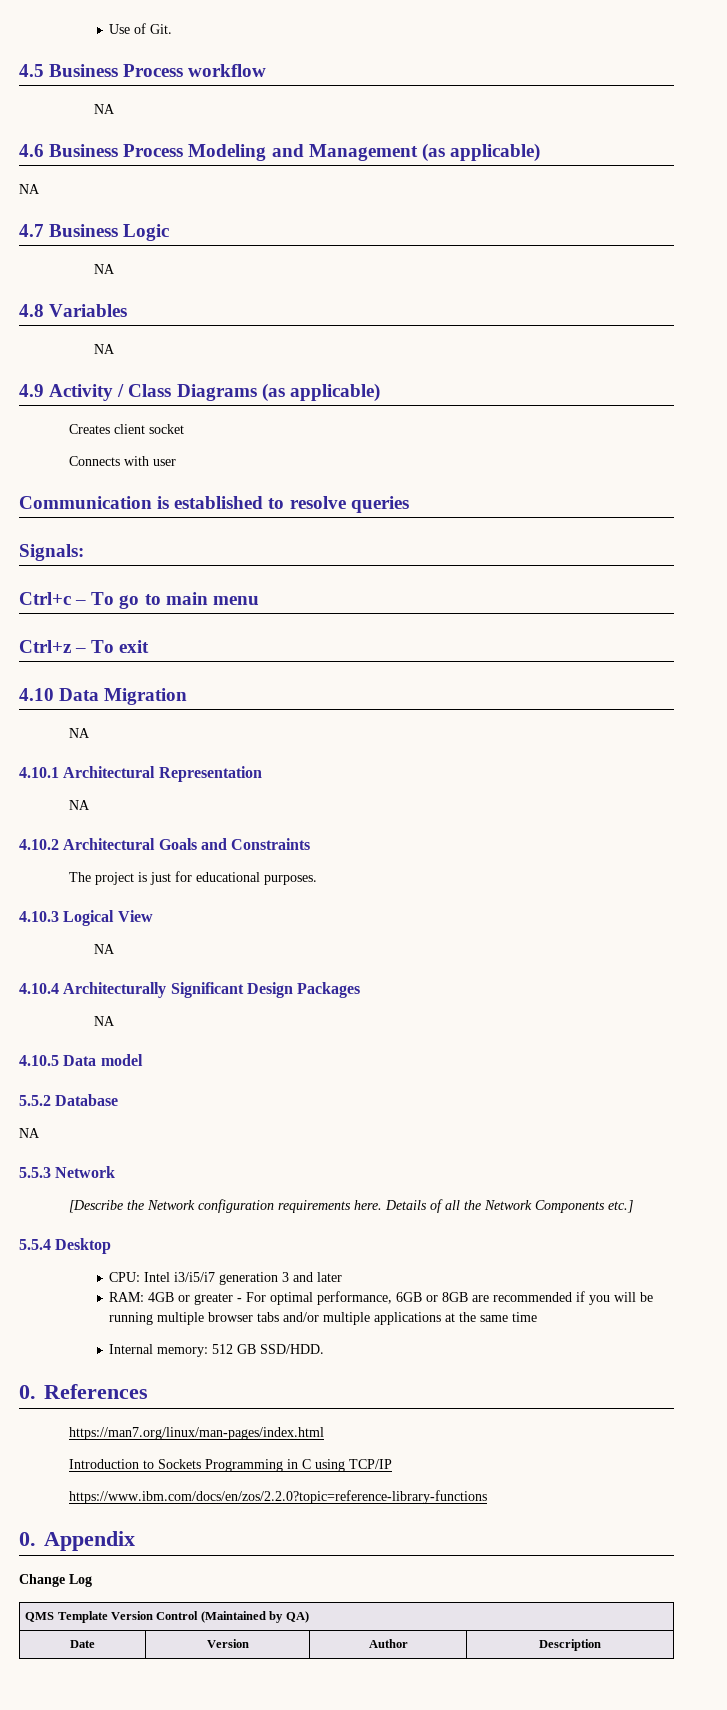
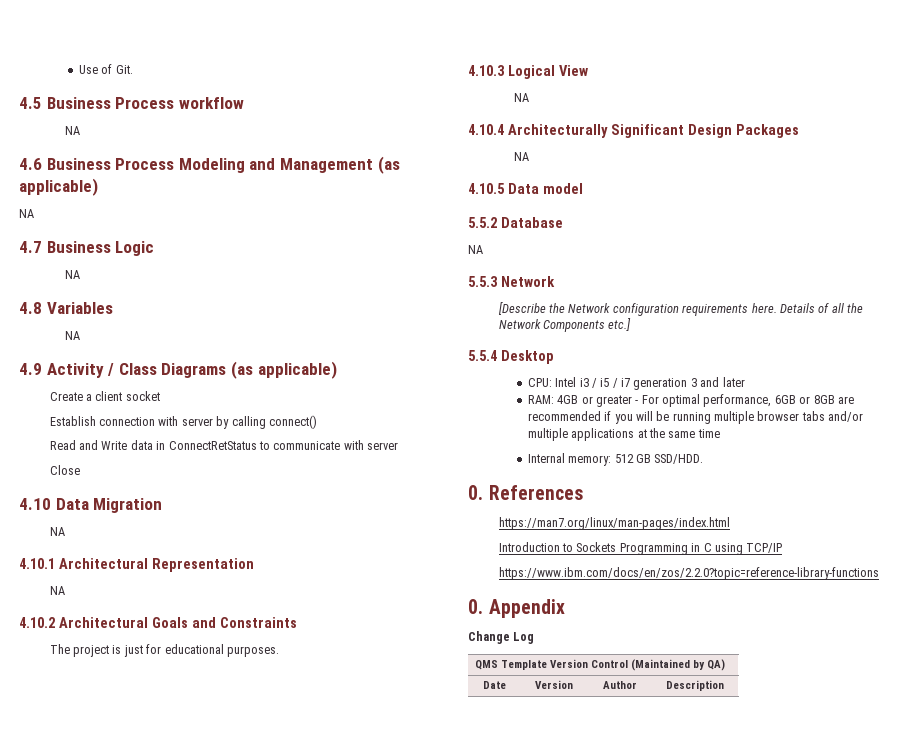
[68,424,110,434] Creates -> [49,392,93,401] Create a
[68,456,176,466] [19,496,409,513] [19,544,84,561] [19,592,259,609] [19,640,150,653] Connects with user // Communication is established to resolve queries // Signals: // Ctrl+c – To go to main menu // Ctrl+z – To exit -> [49,415,317,429] [49,440,399,450] [49,465,80,475] Establish connection with server by calling connect() // Read and Write data in ConnectRetStatus to communicate with server // Close
[174,1272,216,1282] i3/i5/i7 -> [579,378,631,388] i3 / i5 / i7

